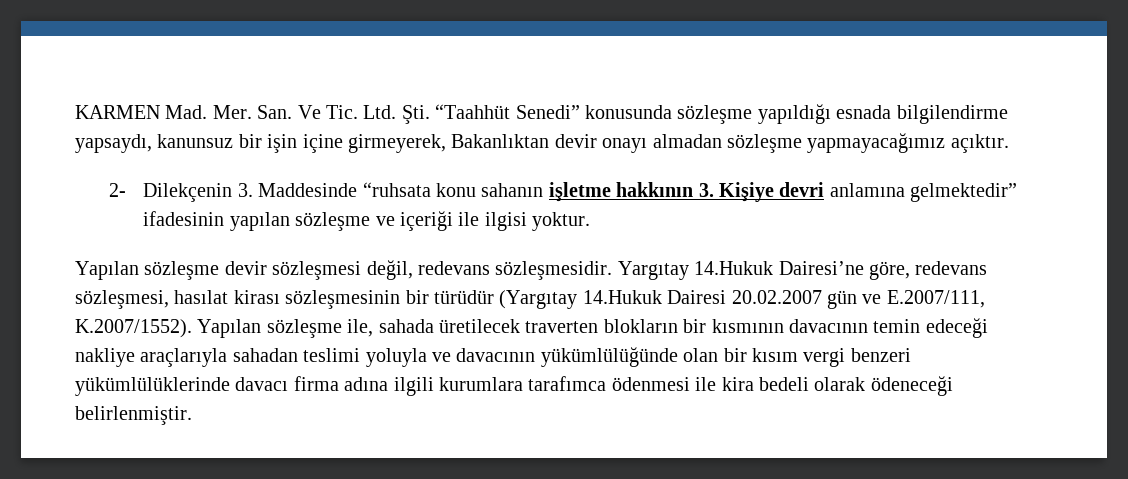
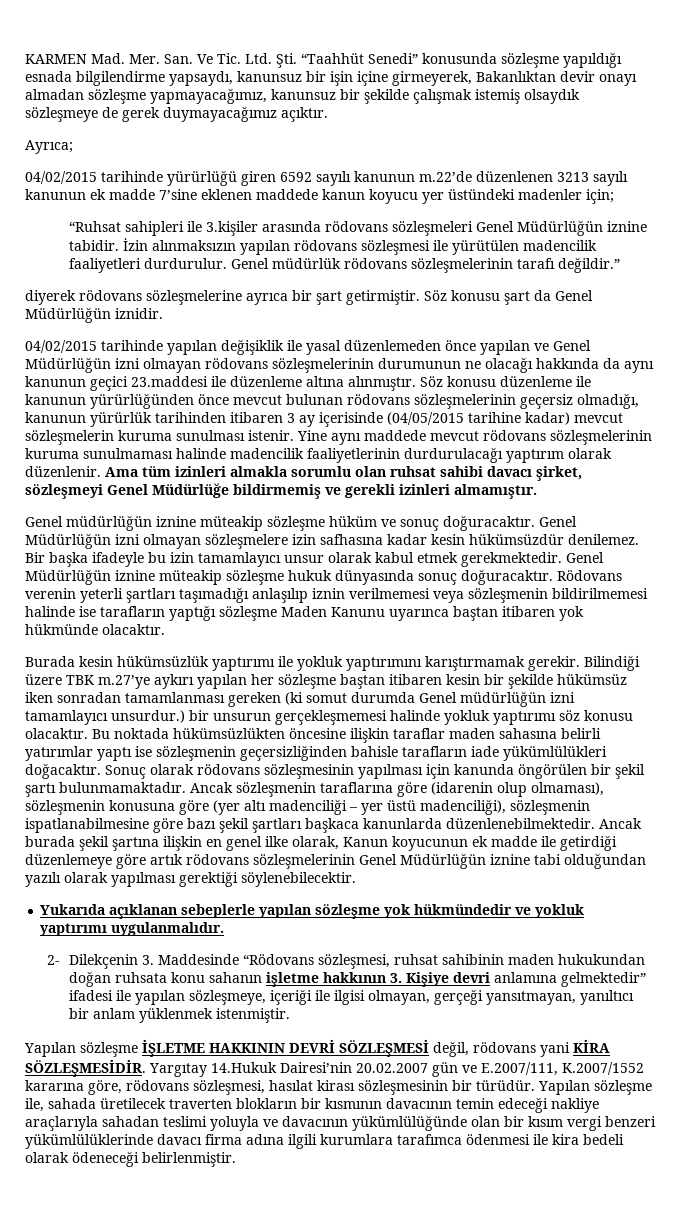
[807,133,1009,153] [109,182,431,202] yapmayacağımız açıktır. // 2- Dilekçenin 3. Maddesinde “ruhsata -> [150,88,580,104] [25,106,328,122] [25,140,73,154] [25,170,628,186] [25,189,614,204] [68,220,647,236] [68,238,597,255] [68,257,620,273] [25,290,593,305] [25,307,163,323] [25,339,591,355] [25,357,654,373] [25,376,591,391] [25,393,639,409] [25,412,623,427] [25,430,652,445] [25,447,612,463] [25,466,582,481] [25,483,537,499] [25,515,577,531] [25,533,639,549] [25,552,604,567] [25,569,622,585] [25,587,648,603] [25,605,584,621] [25,624,165,635] [25,655,640,671] [25,674,627,689] [25,691,575,707] [25,710,633,725] [25,728,601,743] [25,745,607,761] [25,763,645,779] [25,782,604,797] [25,799,590,815] [25,818,642,833] [25,835,617,851] [25,853,646,869] [25,871,356,887] [40,904,585,919] [40,922,225,936] [46,954,645,969] [68,971,167,987] yapmayacağımız, kanunsuz bir şekilde çalışmak istemiş olsaydık sözleşmeye de gerek duymayacağımız açıktır. // Ayrıca; // 04/02/2015 tarihinde yürürlüğü giren 6592 sayılı kanunun m.22’de düzenlenen 3213 sayılı kanunun ek madde 7’sine eklenen maddede kanun koyucu yer üstündeki madenler için; // “Ruhsat sahipleri ile 3.kişiler arasında rödovans sözleşmeleri Genel Müdürlüğün iznine tabidir. İzin alınmaksızın yapılan rödovans sözleşmesi ile yürütülen madencilik faaliyetleri durdurulur. Genel müdürlük rödovans sözleşmelerinin tarafı değildir.” // diyerek rödovans sözleşmelerine ayrıca bir şart getirmiştir. Söz konusu şart da Genel Müdürlüğün iznidir. // 04/02/2015 tarihinde yapılan değişiklik ile yasal düzenlemeden önce yapılan ve Genel Müdürlüğün izni olmayan rödovans sözleşmelerinin durumunun ne olacağı hakkında da aynı kanunun geçici 23.maddesi ile düzenleme altına alınmıştır. Söz konusu düzenleme ile kanunun yürürlüğünden önce mevcut bulunan rödovans sözleşmelerinin geçersiz olmadığı, kanunun yürürlük tarihinden itibaren 3 ay içerisinde (04/05/2015 tarihine kadar) mevcut sözleşmelerin kuruma sunulması istenir. Yine aynı maddede mevcut rödovans sözleşmelerinin kuruma sunulmaması halinde madencilik faaliyetlerinin durdurulacağı yaptırım olarak düzenlenir. Ama tüm izinleri almakla sorumlu olan ruhsat sahibi davacı şirket, sözleşmeyi Genel Müdürlüğe bildirmemiş ve gerekli izinleri almamıştır. // Genel müdürlüğün iznine müteakip sözleşme hüküm ve sonuç doğuracaktır. Genel Müdürlüğün izni olmayan sözleşmelere izin safhasına kadar kesin hükümsüzdür denilemez. Bir başka ifadeyle bu izin tamamlayıcı unsur olarak kabul etmek gerekmektedir. Genel Müdürlüğün iznine müteakip sözleşme hukuk dünyasında sonuç doğuracaktır. Rödovans verenin yeterli şartları taşımadığı anlaşılıp iznin verilmemesi veya sözleşmenin bildirilmemesi halinde ise tarafların yaptığı sözleşme Maden Kanunu uyarınca baştan itibaren yok hükmünde olacaktır. // Burada kesin hükümsüzlük yaptırımı ile yokluk yaptırımını karıştırmamak gerekir. Bilindiği üzere TBK m.27’ye aykırı yapılan her sözleşme baştan itibaren kesin bir şekilde hükümsüz iken sonradan tamamlanması gereken (ki somut durumda Genel müdürlüğün izni tamamlayıcı unsurdur.) bir unsurun gerçekleşmemesi halinde yokluk yaptırımı söz konusu olacaktır. Bu noktada hükümsüzlükten öncesine ilişkin taraflar maden sahasına belirli yatırımlar yaptı ise sözleşmenin geçersizliğinden bahisle tarafların iade yükümlülükleri doğacaktır. Sonuç olarak rödovans sözleşmesinin yapılması için kanunda öngörülen bir şekil şartı bulunmamaktadır. Ancak sözleşmenin taraflarına göre (idarenin olup olmaması), sözleşmenin konusuna göre (yer altı madenciliği – yer üstü madenciliği), sözleşmenin ispatlanabilmesine göre bazı şekil şartları başkaca kanunlarda düzenlenebilmektedir. Ancak burada şekil şartına ilişkin en genel ilke olarak, Kanun koyucunun ek madde ile getirdiği düzenlemeye göre artık rödovans sözleşmelerinin Genel Müdürlüğün iznine tabi olduğundan yazılı olarak yapılması gerektiği söylenebilecektir. // Yukarıda açıklanan sebeplerle yapılan sözleşme yok hükmündedir ve yokluk yaptırımı uygulanmalıdır. // 2- Dilekçenin 3. Maddesinde “Rödovans sözleşmesi, ruhsat sahibinin maden hukukundan doğan ruhsata
[143,211,591,231] [75,260,988,280] ifadesinin yapılan sözleşme ve içeriği ile ilgisi yoktur. // Yapılan sözleşme devir sözleşmesi değil, redevans sözleşmesidir. Yargıtay 14.Hukuk Dairesi’ne göre, redevans -> [68,989,634,1005] [68,1008,290,1023] [24,1039,610,1057] [25,1059,644,1077] [25,1080,189,1095] ifadesi ile yapılan sözleşmeye, içeriği ile ilgisi olmayan, gerçeği yansıtmayan, yanıltıcı bir anlam yüklenmek istenmiştir. // Yapılan sözleşme İŞLETME HAKKININ DEVRİ SÖZLEŞMESİ değil, rödovans yani KİRA SÖZLEŞMESİDİR. Yargıtay 14.Hukuk Dairesi’nin 20.02.2007 gün ve E.2007/111, K.2007/1552 kararına göre, rödovans
[434,290,985,309] [75,319,192,338] türüdür (Yargıtay 14.Hukuk Dairesi 20.02.2007 gün ve E.2007/111, K.2007/1552). -> [476,1080,535,1091] türüdür.

